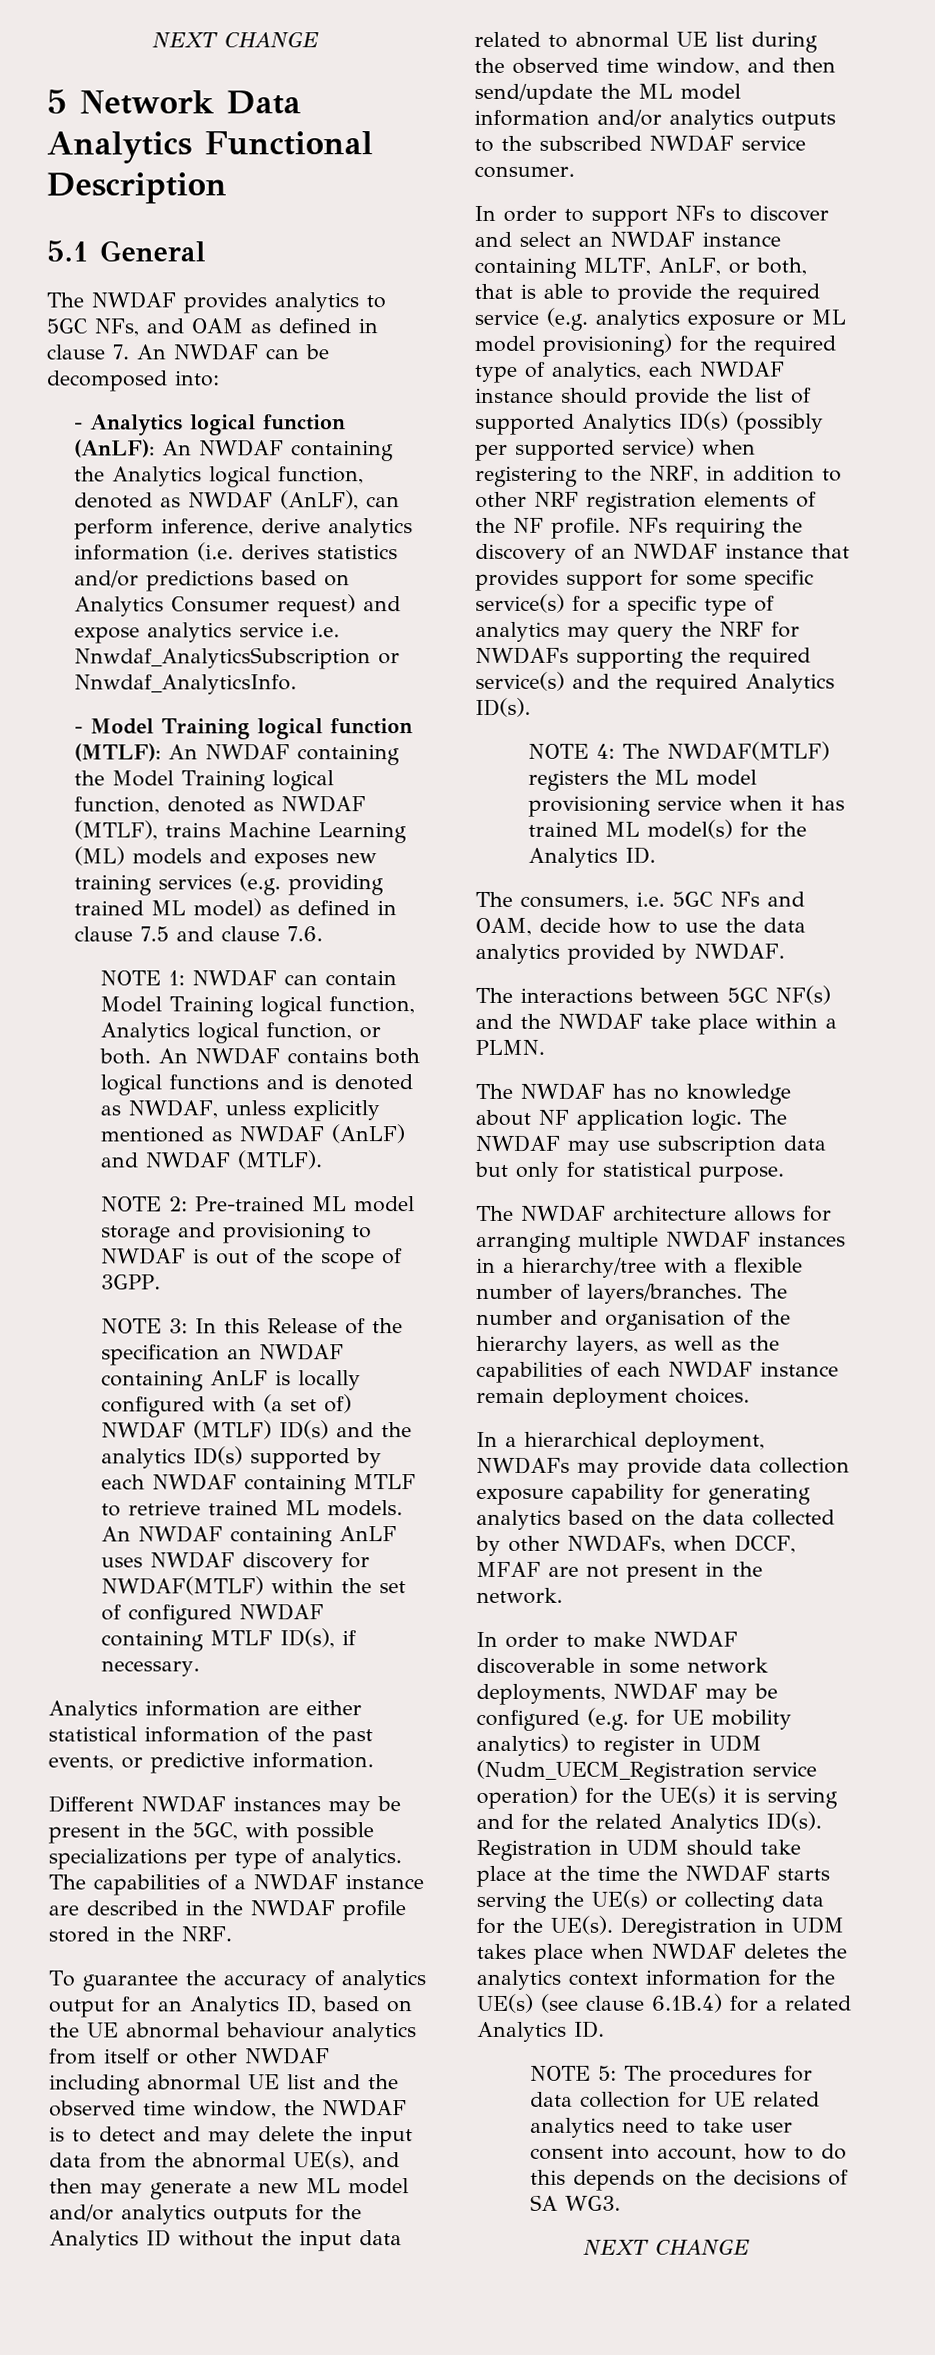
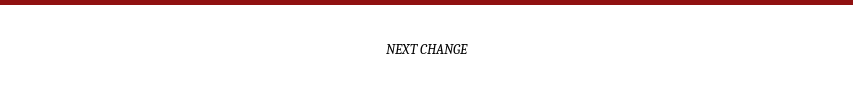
[151,31,319,48] [46,89,301,115] [46,131,373,164] [46,172,227,205] [46,240,205,262] [46,291,386,314] [46,318,378,337] [46,343,330,361] [47,370,220,392] [73,414,346,436] [73,439,394,462] [73,466,364,488] [73,490,400,511] [73,518,413,540] [73,542,398,562] [73,570,350,592] [73,594,401,618] [73,622,340,644] [73,647,400,670] [73,674,297,695] [73,718,413,740] [73,743,400,766] [73,770,334,792] [73,795,366,815] [73,820,407,844] [73,846,377,870] [73,872,384,896] [73,898,397,918] [73,926,323,942] [100,969,398,987] [100,996,416,1018] [100,1022,382,1044] [99,1047,421,1065] [100,1074,414,1096] [100,1099,381,1122] [100,1124,406,1144] [100,1150,323,1170] [101,1196,416,1213] [101,1222,373,1244] [101,1247,404,1270] [101,1274,162,1290] [101,1318,404,1335] [101,1343,345,1366] [101,1370,362,1392] [101,1394,353,1418] [101,1420,413,1440] [101,1446,383,1470] [101,1473,417,1496] [101,1500,404,1517] [101,1525,398,1548] [101,1551,371,1573] [101,1576,407,1596] [101,1603,325,1626] [101,1628,358,1652] [101,1660,201,1677] [48,1700,362,1721] [48,1726,373,1748] [48,1752,374,1774] [48,1795,401,1817] [48,1822,374,1844] [48,1848,402,1870] [48,1873,424,1896] [48,1899,406,1922] [48,1926,232,1943] [48,1970,426,1992] [49,1995,413,2018] [49,2022,417,2043] [49,2047,330,2065] [49,2074,399,2096] [49,2099,407,2119] [49,2126,413,2148] [49,2150,400,2171] [49,2178,409,2200] [49,2204,362,2226] [49,2229,402,2252] [474,31,818,53] [474,57,836,76] [474,83,741,105] [474,109,836,131] [474,134,806,152] [474,165,575,178] [474,205,829,227] [474,230,781,248] [474,257,807,279] [474,283,820,305] [474,307,846,331] [474,333,836,357] [475,360,785,383] [475,387,812,409] [475,411,824,435] [475,437,756,461] [475,465,842,487] [475,491,817,513] [475,517,803,539] [475,542,850,564] [475,569,814,591] [475,593,775,617] [475,621,800,643] [475,646,811,669] [475,671,835,695] [475,697,531,717] [528,741,831,761] [528,769,758,791] [528,795,846,817] [528,819,808,839] [528,846,657,868] [475,891,805,910] [475,917,806,936] [475,942,785,965] [475,985,831,1005] [475,1012,837,1035] [475,1039,545,1055] [475,1082,791,1105] [475,1109,787,1131] [475,1134,826,1157] [474,1161,785,1183] [476,1204,832,1222] [476,1230,846,1253] [476,1257,803,1278] [476,1283,788,1304] [476,1309,791,1331] [476,1335,780,1356] [476,1360,839,1383] [476,1387,750,1409] [476,1431,765,1453] [476,1456,850,1479] [476,1483,811,1505] [476,1509,835,1530] [475,1534,796,1556] [476,1561,763,1583] [476,1587,563,1604] [476,1630,738,1648] [476,1657,769,1674] [476,1682,778,1705] [476,1707,792,1731] [476,1733,762,1757] [476,1759,817,1783] [476,1785,838,1809] [476,1811,822,1834] [476,1838,801,1861] [476,1864,830,1887] [476,1889,824,1913] [476,1915,844,1939] [476,1942,847,1965] [476,1969,835,1990] [476,1993,852,2013] [477,2020,605,2042] [530,2065,814,2087] [530,2091,821,2108] [530,2117,794,2138] [530,2143,848,2162] [530,2169,850,2191] [530,2194,622,2211] [582,2238,750,2255] NEXT CHANGE // 5 Network Data Analytics Functional Description // 5.1 General // The NWDAF provides analytics to 5GC NFs, and OAM as defined in clause 7. An NWDAF can be decomposed into: // - Analytics logical function (AnLF): An NWDAF containing the Analytics logical function, denoted as NWDAF (AnLF), can perform inference, derive analytics information (i.e. derives statistics and/or predictions based on Analytics Consumer request) and expose analytics service i.e. Nnwdaf_AnalyticsSubscription or Nnwdaf_AnalyticsInfo. // - Model Training logical function (MTLF): An NWDAF containing the Model Training logical function, denoted as NWDAF (MTLF), trains Machine Learning (ML) models and exposes new training services (e.g. providing trained ML model) as defined in clause 7.5 and clause 7.6. // NOTE 1: NWDAF can contain Model Training logical function, Analytics logical function, or both. An NWDAF contains both logical functions and is denoted as NWDAF, unless explicitly mentioned as NWDAF (AnLF) and NWDAF (MTLF). // NOTE 2: Pre-trained ML model storage and provisioning to NWDAF is out of the scope of 3GPP. // NOTE 3: In this Release of the specification an NWDAF containing AnLF is locally configured with (a set of) NWDAF (MTLF) ID(s) and the analytics ID(s) supported by each NWDAF containing MTLF to retrieve trained ML models. An NWDAF containing AnLF uses NWDAF discovery for NWDAF(MTLF) within the set of configured NWDAF containing MTLF ID(s), if necessary. // Analytics information are either statistical information of the past events, or predictive information. // Different NWDAF instances may be present in the 5GC, with possible specializations per type of analytics. The capabilities of a NWDAF instance are described in the NWDAF profile stored in the NRF. // To guarantee the accuracy of analytics output for an Analytics ID, based on the UE abnormal behaviour analytics from itself or other NWDAF including abnormal UE list and the observed time window, the NWDAF is to detect and may delete the input data from the abnormal UE(s), and then may generate a new ML model and/or analytics outputs for the Analytics ID without the input data related to abnormal UE list during the observed time window, and then send/update the ML model information and/or analytics outputs to the subscribed NWDAF service consumer. // In order to support NFs to discover and select an NWDAF instance containing MLTF, AnLF, or both, that is able to provide the required service (e.g. analytics exposure or ML model provisioning) for the required type of analytics, each NWDAF instance should provide the list of supported Analytics ID(s) (possibly per supported service) when registering to the NRF, in addition to other NRF registration elements of the NF profile. NFs requiring the discovery of an NWDAF instance that provides support for some specific service(s) for a specific type of analytics may query the NRF for NWDAFs supporting the required service(s) and the required Analytics ID(s). // NOTE 4: The NWDAF(MTLF) registers the ML model provisioning service when it has trained ML model(s) for the Analytics ID. // The consumers, i.e. 5GC NFs and OAM, decide how to use the data analytics provided by NWDAF. // The interactions between 5GC NF(s) and the NWDAF take place within a PLMN. // The NWDAF has no knowledge about NF application logic. The NWDAF may use subscription data but only for statistical purpose. // The NWDAF architecture allows for arranging multiple NWDAF instances in a hierarchy/tree with a flexible number of layers/branches. The number and organisation of the hierarchy layers, as well as the capabilities of each NWDAF instance remain deployment choices. // In a hierarchical deployment, NWDAFs may provide data collection exposure capability for generating analytics based on the data collected by other NWDAFs, when DCCF, MFAF are not present in the network. // In order to make NWDAF discoverable in some network deployments, NWDAF may be configured (e.g. for UE mobility analytics) to register in UDM (Nudm_UECM_Registration service operation) for the UE(s) it is serving and for the related Analytics ID(s). Registration in UDM should take place at the time the NWDAF starts serving the UE(s) or collecting data for the UE(s). Deregistration in UDM takes place when NWDAF deletes the analytics context information for the UE(s) (see clause 6.1B.4) for a related Analytics ID. // NOTE 5: The procedures for data collection for UE related analytics need to take user consent into account, how to do this depends on the decisions of SA WG3. // NEXT CHANGE -> [385,44,469,54] NEXT CHANGE

